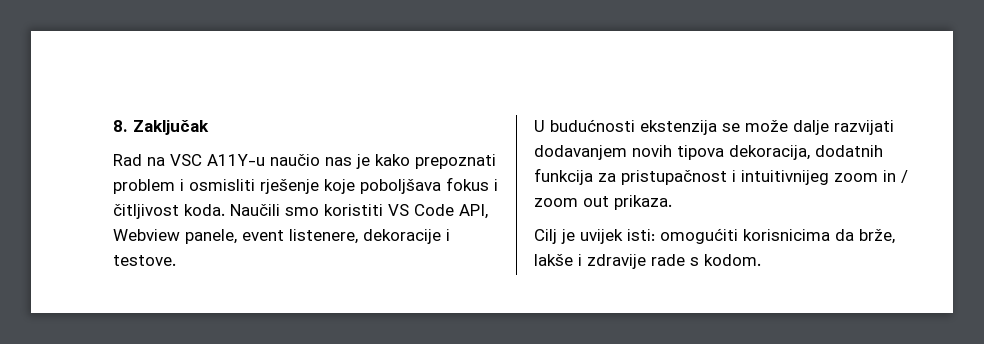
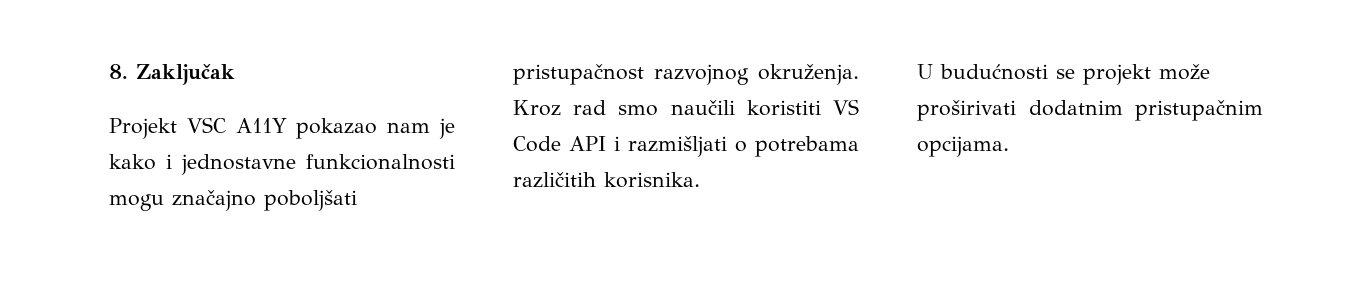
[113,154,496,169] [113,177,498,194] [113,204,488,219] [113,229,450,244] [113,255,176,266] [534,119,894,135] [534,145,883,160] [534,168,908,185] [534,195,672,210] [534,228,895,244] [534,254,761,269] Rad na VSC A11Y-u naučio nas je kako prepoznati problem i osmisliti rješenje koje poboljšava fokus i čitljivost koda. Naučili smo koristiti VS Code API, Webview panele, event listenere, dekoracije i testove. // U budućnosti ekstenzija se može dalje razvijati dodavanjem novih tipova dekoracija, dodatnih funkcija za pristupačnost i intuitivnijeg zoom in / zoom out prikaza. // Cilj je uvijek isti: omogućiti korisnicima da brže, lakše i zdravije rade s kodom. -> [109,117,455,139] [109,154,455,175] [109,190,357,211] [513,64,859,85] [513,99,859,116] [513,136,859,157] [513,172,700,188] [917,64,1210,85] [917,100,1263,121] [917,136,1009,157] Projekt VSC A11Y pokazao nam je kako i jednostavne funkcionalnosti mogu značajno poboljšati pristupačnost razvojnog okruženja. Kroz rad smo naučili koristiti VS Code API i razmišljati o potrebama različitih korisnika. // U budućnosti se projekt može proširivati dodatnim pristupačnim opcijama.

